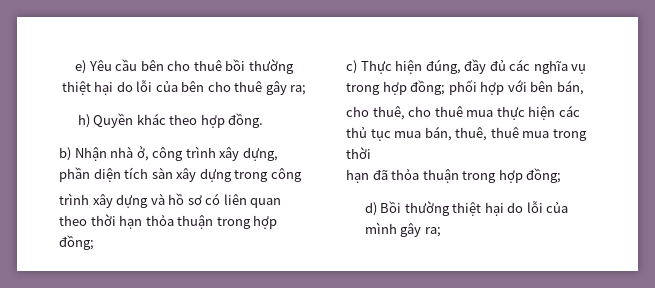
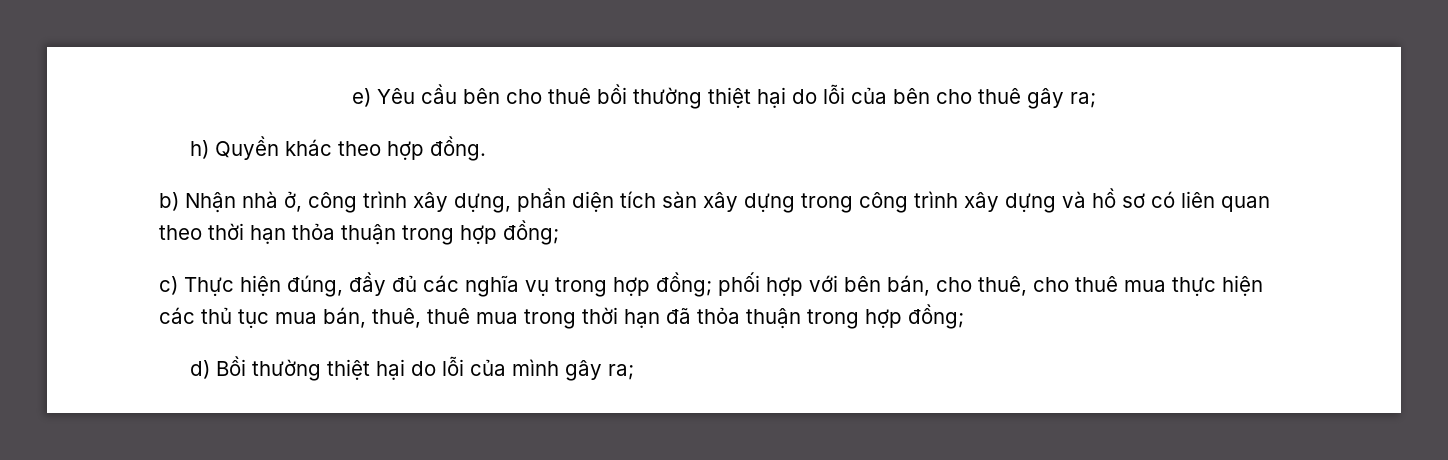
(302, 175) // -> (908, 202) none
(584, 87) // -> (930, 285) none
(371, 153) // -> (618, 315) none

